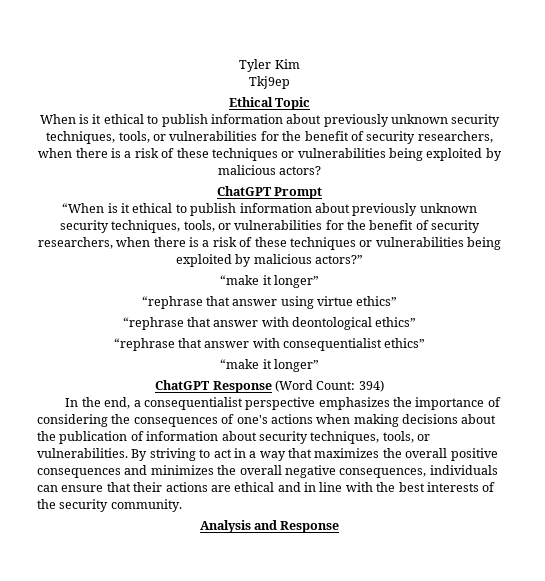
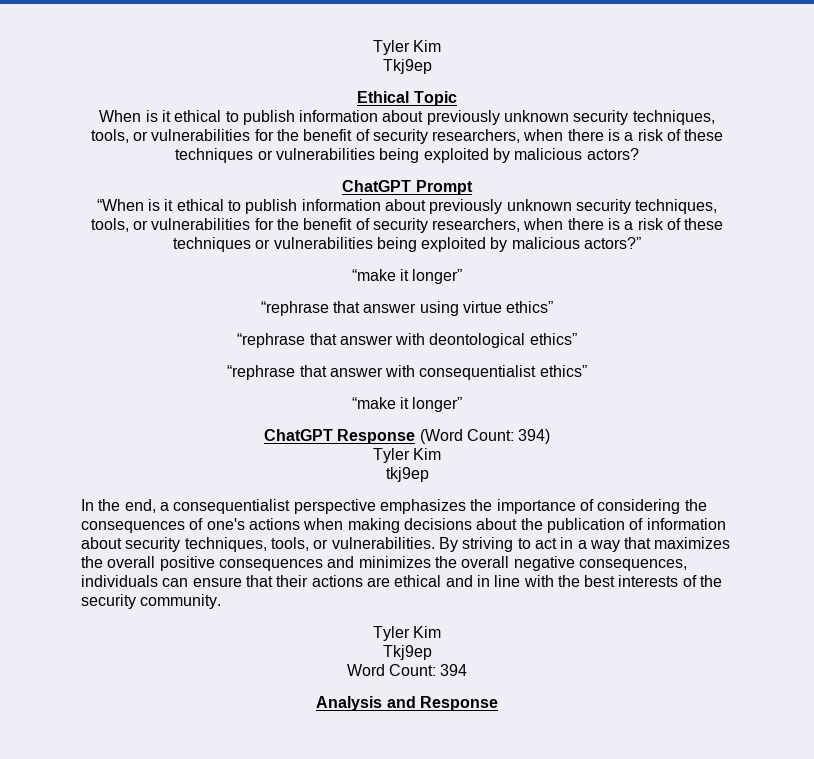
(384, 386) none -> [372,448,442,463] [385,467,429,482] // Tyler Kim // tkj9ep
(182, 505) none -> [372,626,442,641] [382,645,432,660] [346,664,468,676] // Tyler Kim // Tkj9ep // Word Count: 394

